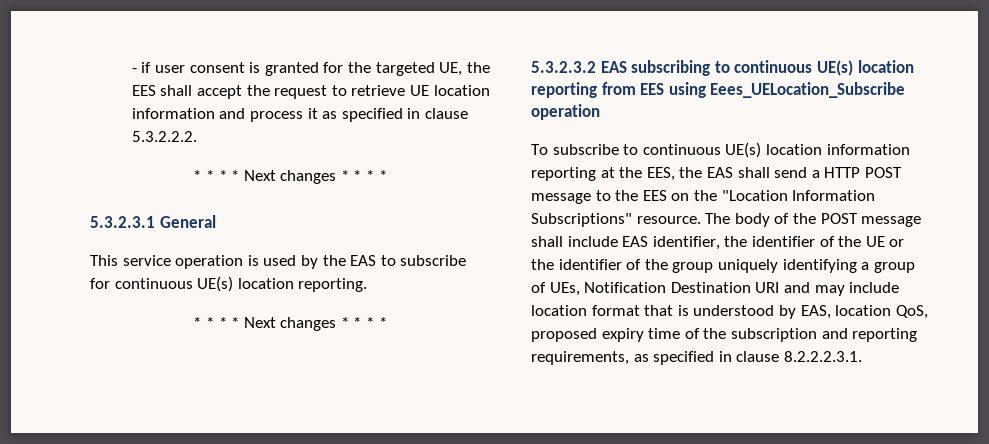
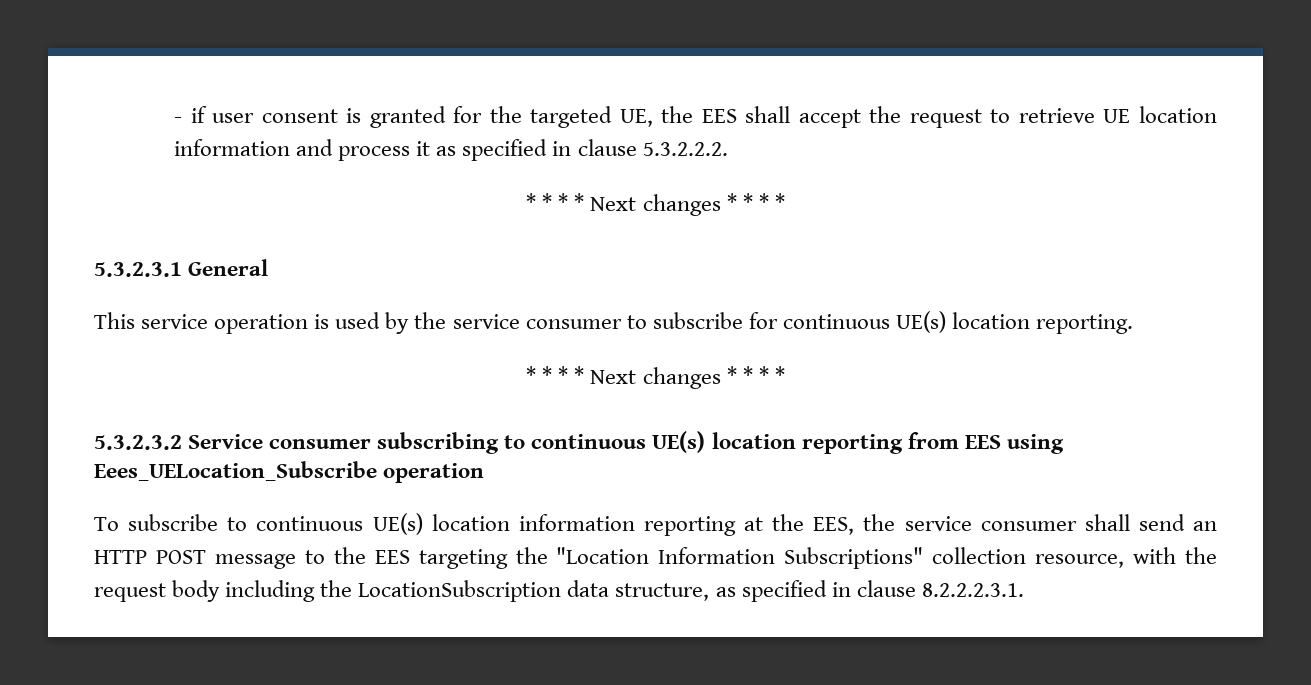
[350,255,377,266] EAS -> [452,314,622,329] service consumer
[600,61,627,73] EAS -> [188,434,372,449] Service consumer
[706,167,733,178] EAS -> [904,516,1077,531] service consumer
[811,170,820,178] a -> [1193,521,1217,531] an
[671,193,690,201] on -> [418,549,508,569] targeting
[636,213,922,227] [531,236,905,250] [531,259,915,273] [531,282,900,296] [531,305,928,319] [531,328,918,342] [531,351,629,365] resource. The body of the POST message shall include EAS identifier, the identifier of the UE or the identifier of the group uniquely identifying a group of UEs, Notification Destination URI and may include location format that is understood by EAS, location QoS, proposed expiry time of the subscription and reporting requirements, -> [932,547,1217,568] [94,580,710,602] collection resource, with the request body including the LocationSubscription data structure,

